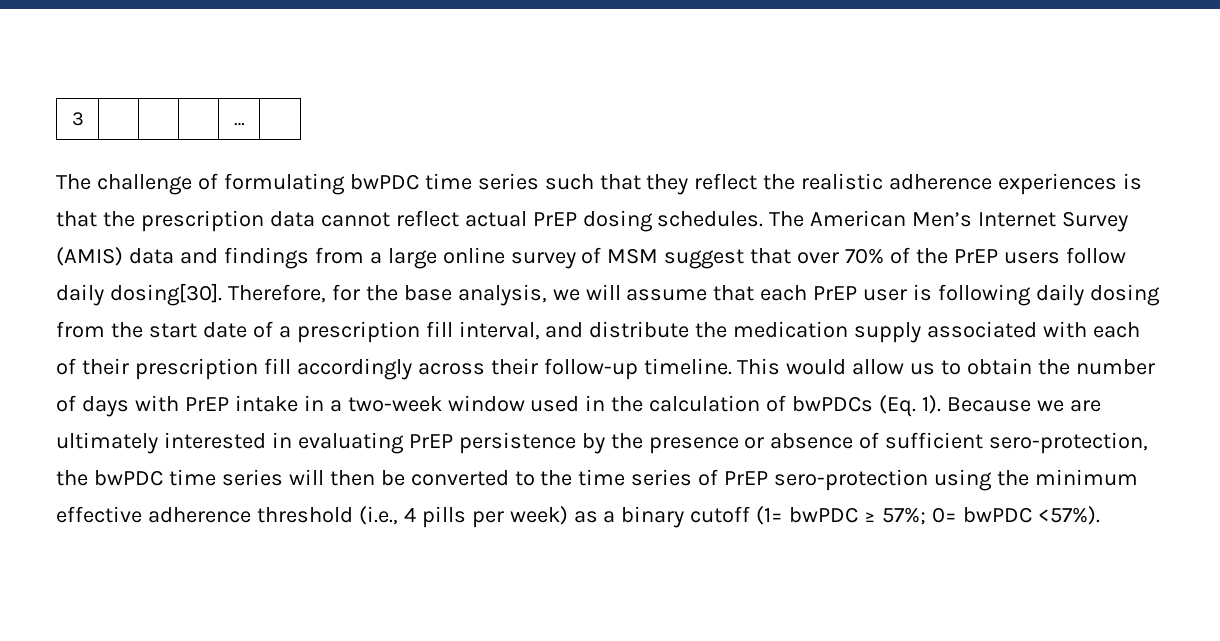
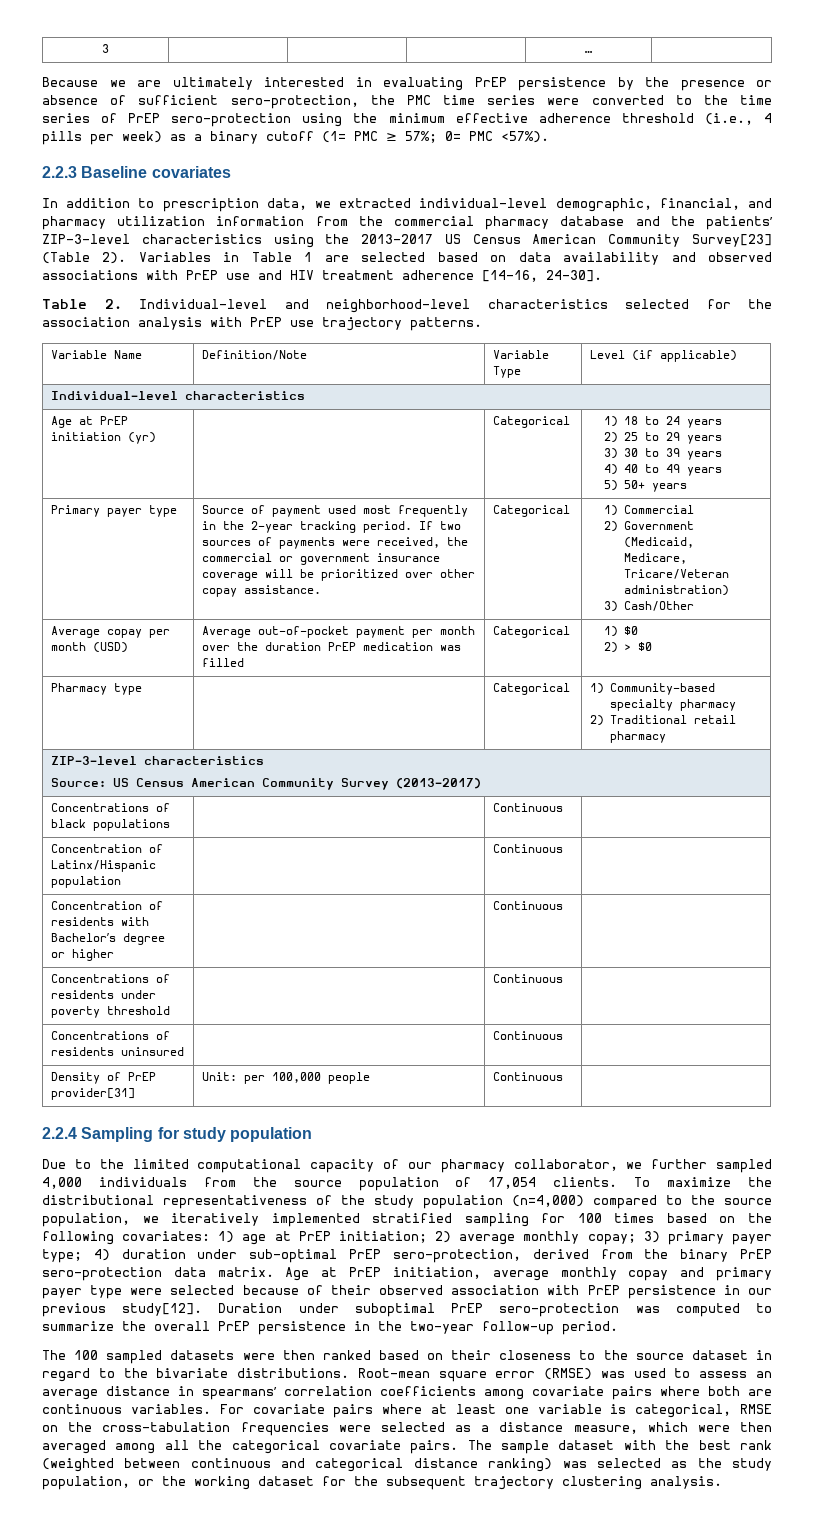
[56,173,1143,195] [56,210,1129,232] [56,247,1126,269] [56,283,1160,306] [56,321,1141,343] [56,358,1156,380] [56,395,942,417] The challenge of formulating bwPDC time series such that they reflect the realistic adherence experiences is that the prescription data cannot reflect actual PrEP dosing schedules. The American Men’s Internet Survey (AMIS) data and findings from a large online survey of MSM suggest that over 70% of the PrEP users follow daily dosing[30]. Therefore, for the base analysis, we will assume that each PrEP user is following daily dosing from the start date of a prescription fill interval, and distribute the medication supply associated with each of their prescription fill accordingly across their follow-up timeline. This would allow us to obtain the number of days with PrEP intake in a two-week window used in the calculation of bwPDCs (Eq. 1). -> (593, 51) none
[93,469,405,486] bwPDC time series will then be -> [406,95,580,105] PMC time series were
[789,507,859,523] bwPDC -> [354,131,378,141] PMC
[962,507,1032,523] bwPDC -> [469,131,493,141] PMC
(1100, 515) none -> [42,166,231,178] [42,198,773,212] [42,216,774,230] [42,234,772,248] [42,252,772,265] [42,270,602,282] [42,299,772,313] [42,317,482,331] [51,350,143,359] [202,350,308,360] [493,350,550,359] [493,366,522,378] [590,350,738,362] [51,391,306,400] [51,416,129,428] [51,432,157,444] [493,416,571,428] [603,416,722,428] [603,432,722,444] [603,448,722,460] [603,464,722,476] [603,480,687,492] [51,505,178,517] [202,505,469,517] [202,521,462,533] [202,537,469,549] [202,553,441,565] [202,569,476,581] [202,585,322,597] [493,505,571,517] [603,505,694,516] [603,521,694,532] [623,537,694,548] [623,553,687,564] [623,569,729,579] [623,585,729,596] [603,601,694,612] [51,626,171,638] [51,642,129,653] [202,626,476,638] [202,642,462,651] [202,658,245,667] [493,626,571,638] [603,626,638,637] [603,642,652,653] [51,683,143,695] [493,683,571,695] [590,683,716,695] [610,699,737,711] [590,715,737,726] [610,731,667,743] [51,756,265,765] [51,778,482,790] [51,803,171,812] [51,819,171,831] [493,803,564,812] [51,844,164,853] [51,860,157,872] [51,876,122,888] [493,844,564,853] [51,901,164,910] [51,917,150,926] [51,933,166,945] [51,949,115,961] [493,901,564,910] [51,974,171,983] [51,990,157,999] [51,1006,171,1018] [493,974,564,983] [51,1031,171,1040] [51,1047,185,1056] [493,1031,564,1040] [51,1072,157,1084] [51,1088,136,1100] [202,1072,371,1084] [493,1072,564,1081] [42,1127,313,1142] [42,1159,773,1173] [42,1177,772,1191] [42,1195,772,1209] [42,1213,772,1227] [42,1231,772,1245] [42,1249,773,1263] [42,1267,773,1281] [42,1285,772,1299] [42,1303,772,1317] [42,1321,618,1335] [42,1350,772,1364] [42,1368,772,1382] [42,1386,772,1400] [42,1404,772,1418] [42,1422,772,1436] [42,1440,772,1454] [42,1458,773,1472] [42,1476,722,1490] // 2.2.3 Baseline covariates // In addition to prescription data, we extracted individual-level demographic, financial, and pharmacy utilization information from the commercial pharmacy database and the patients’ ZIP-3-level characteristics using the 2013-2017 US Census American Community Survey[23] (Table 2). Variables in Table 1 are selected based on data availability and observed associations with PrEP use and HIV treatment adherence [14-16, 24-30]. // Table 2. Individual-level and neighborhood-level characteristics selected for the association analysis with PrEP use trajectory patterns. // Variable Name | Definition/Note | Variable Type | Level (if applicable) // Individual-level characteristics // Age at PrEP initiation (yr) | | Categorical | 1) 18 to 24 years // 2) 25 to 29 years // 3) 30 to 39 years // 4) 40 to 49 years // 5) 50+ years // Primary payer type | Source of payment used most frequently in the 2-year tracking period. If two sources of payments were received, the commercial or government insurance coverage will be prioritized over other copay assistance. | Categorical | 1) Commercial // 2) Government (Medicaid, Medicare, Tricare/Veteran administration) // 3) Cash/Other // Average copay per month (USD) | Average out-of-pocket payment per month over the duration PrEP medication was filled | Categorical | 1) $0 // 2) > $0 // Pharmacy type | | Categorical | 1) Community-based specialty pharmacy // 2) Traditional retail pharmacy // ZIP-3-level characteristics // Source: US Census American Community Survey (2013-2017) // Concentrations of black populations | | Continuous | // Concentration of Latinx/Hispanic population | | Continuous | // Concentration of residents with Bachelor’s degree or higher | | Continuous | // Concentrations of residents under poverty threshold | | Continuous | // Concentrations of residents uninsured | | Continuous | // Density of PrEP provider[31] | Unit: per 100,000 people | Continuous | // 2.2.4 Sampling for study population // Due to the limited computational capacity of our pharmacy collaborator, we further sampled 4,000 individuals from the source population of 17,054 clients. To maximize the distributional representativeness of the study population (n=4,000) compared to the source population, we iteratively implemented stratified sampling for 100 times based on the following covariates: 1) age at PrEP initiation; 2) average monthly copay; 3) primary payer type; 4) duration under sub-optimal PrEP sero-protection, derived from the binary PrEP sero-protection data matrix. Age at PrEP initiation, average monthly copay and primary payer type were selected because of their observed association with PrEP persistence in our previous study[12]. Duration under suboptimal PrEP sero-protection was computed to summarize the overall PrEP persistence in the two-year follow-up period. // The 100 sampled datasets were then ranked based on their closeness to the source dataset in regard to the bivariate distributions. Root-mean square error (RMSE) was used to assess an average distance in spearmans’ correlation coefficients among covariate pairs where both are continuous variables. For covariate pairs where at least one variable is categorical, RMSE on the cross-tabulation frequencies were selected as a distance measure, which were then averaged among all the categorical covariate pairs. The sample dataset with the best rank (weighted between continuous and categorical distance ranking) was selected as the study population, or the working dataset for the subsequent trajectory clustering analysis.

